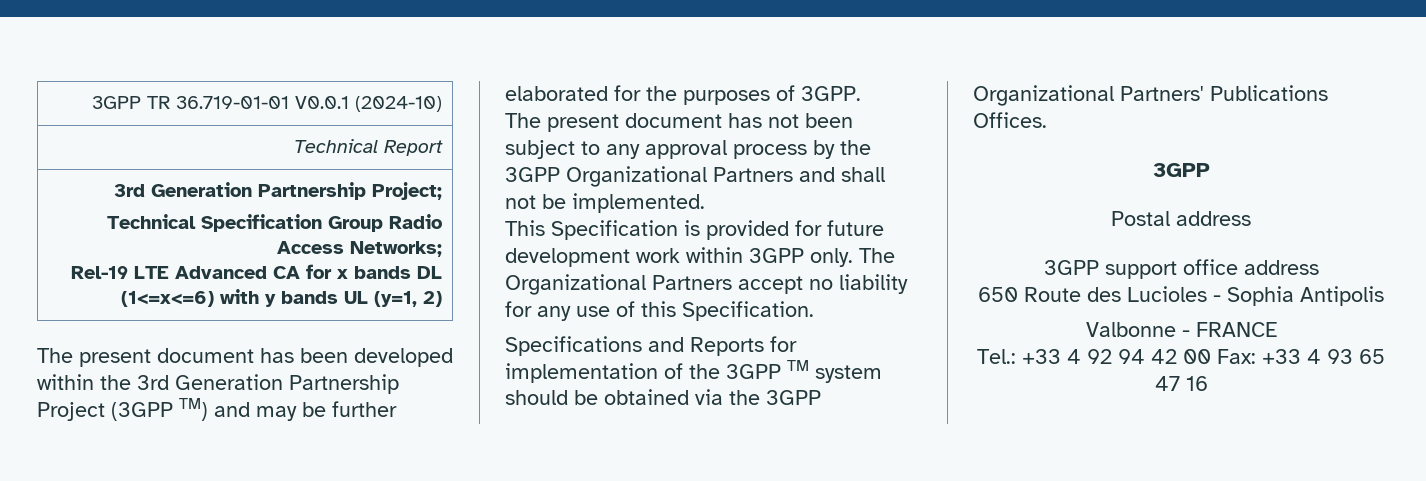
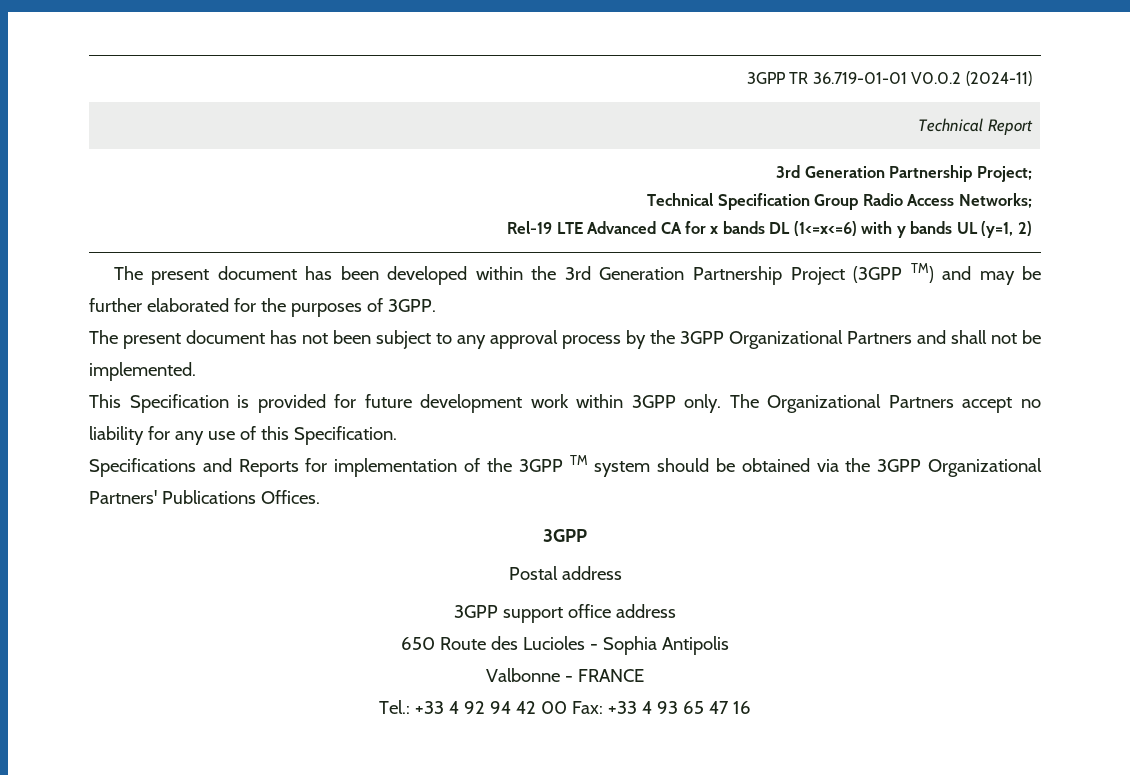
[295,96,443,112] V0.0.1 (2024-10) -> [911,71,1032,86] V0.0.2 (2024-11)

